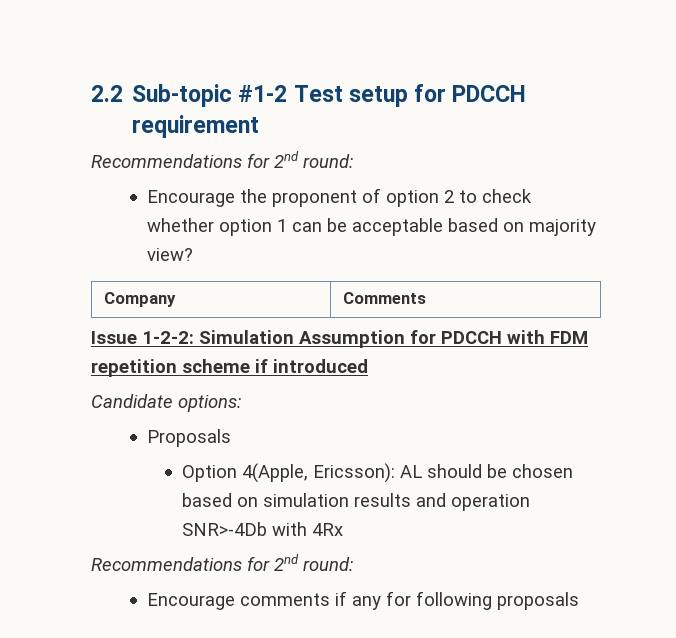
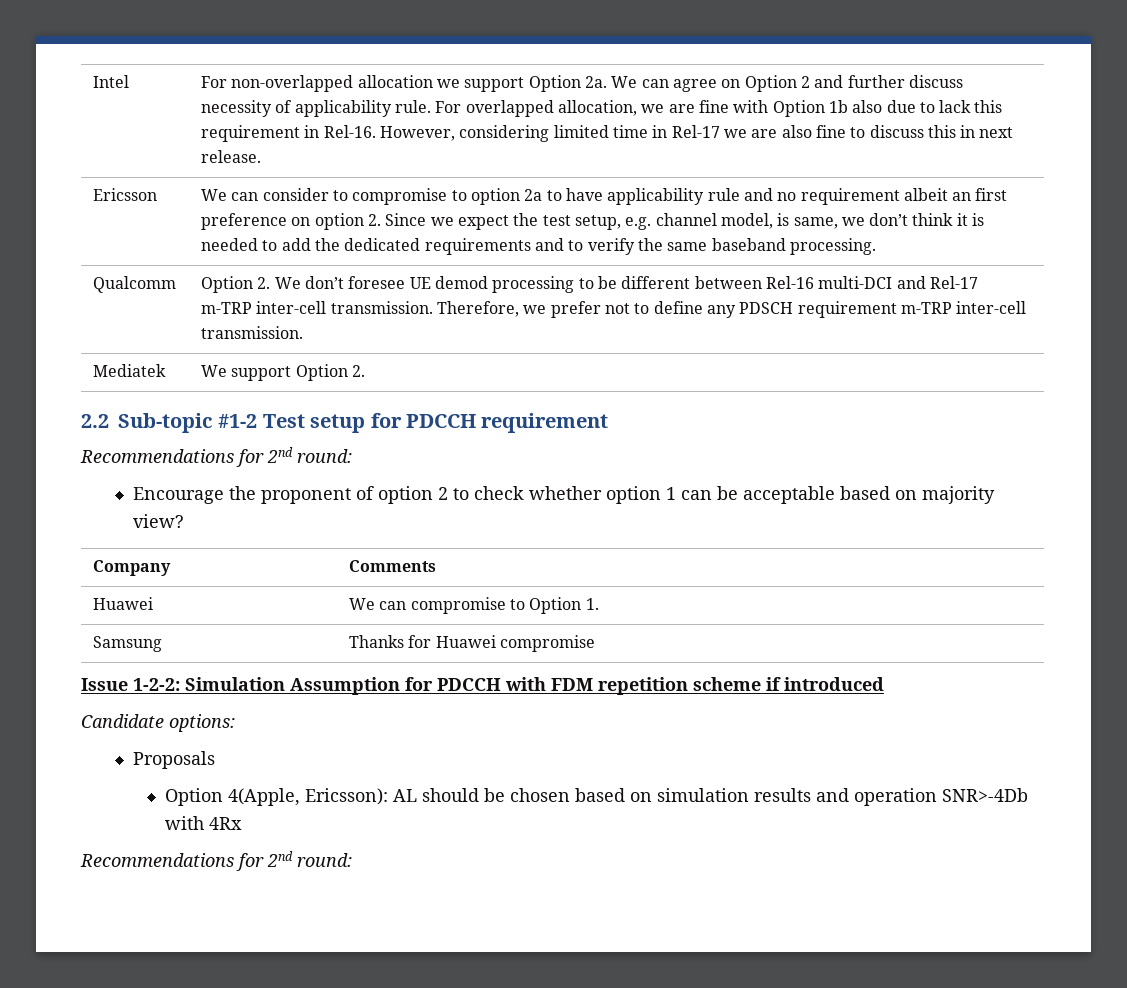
(91, 93) none -> [93,75,130,88] [201,75,963,92] [201,100,1003,117] [201,125,1014,142] [201,150,262,163] [93,188,158,201] [201,188,1008,205] [201,213,985,230] [201,238,876,255] [93,276,177,293] [201,276,978,293] [201,301,1027,318] [201,326,304,339] [93,364,167,377] [201,364,365,381] Intel | For non-overlapped allocation we support Option 2a. We can agree on Option 2 and further discuss necessity of applicability rule. For overlapped allocation, we are fine with Option 1b also due to lack this requirement in Rel-16. However, considering limited time in Rel-17 we are also fine to discuss this in next release. // Ericsson | We can consider to compromise to option 2a to have applicability rule and no requirement albeit an first preference on option 2. Since we expect the test setup, e.g. channel model, is same, we don’t think it is needed to add the dedicated requirements and to verify the same baseband processing. // Qualcomm | Option 2. We don’t foresee UE demod processing to be different between Rel-16 multi-DCI and Rel-17 m-TRP inter-cell transmission. Therefore, we prefer not to define any PDSCH requirement m-TRP inter-cell transmission. // Mediatek | We support Option 2. //
(426, 298) none -> [93,597,154,610] [349,597,599,614] [93,636,163,652] [349,635,595,652] // Huawei | We can compromise to Option 1. // Samsung | Thanks for Huawei compromise
[146,591,579,610] // Encourage comments if any for following proposals -> (352, 860) none

